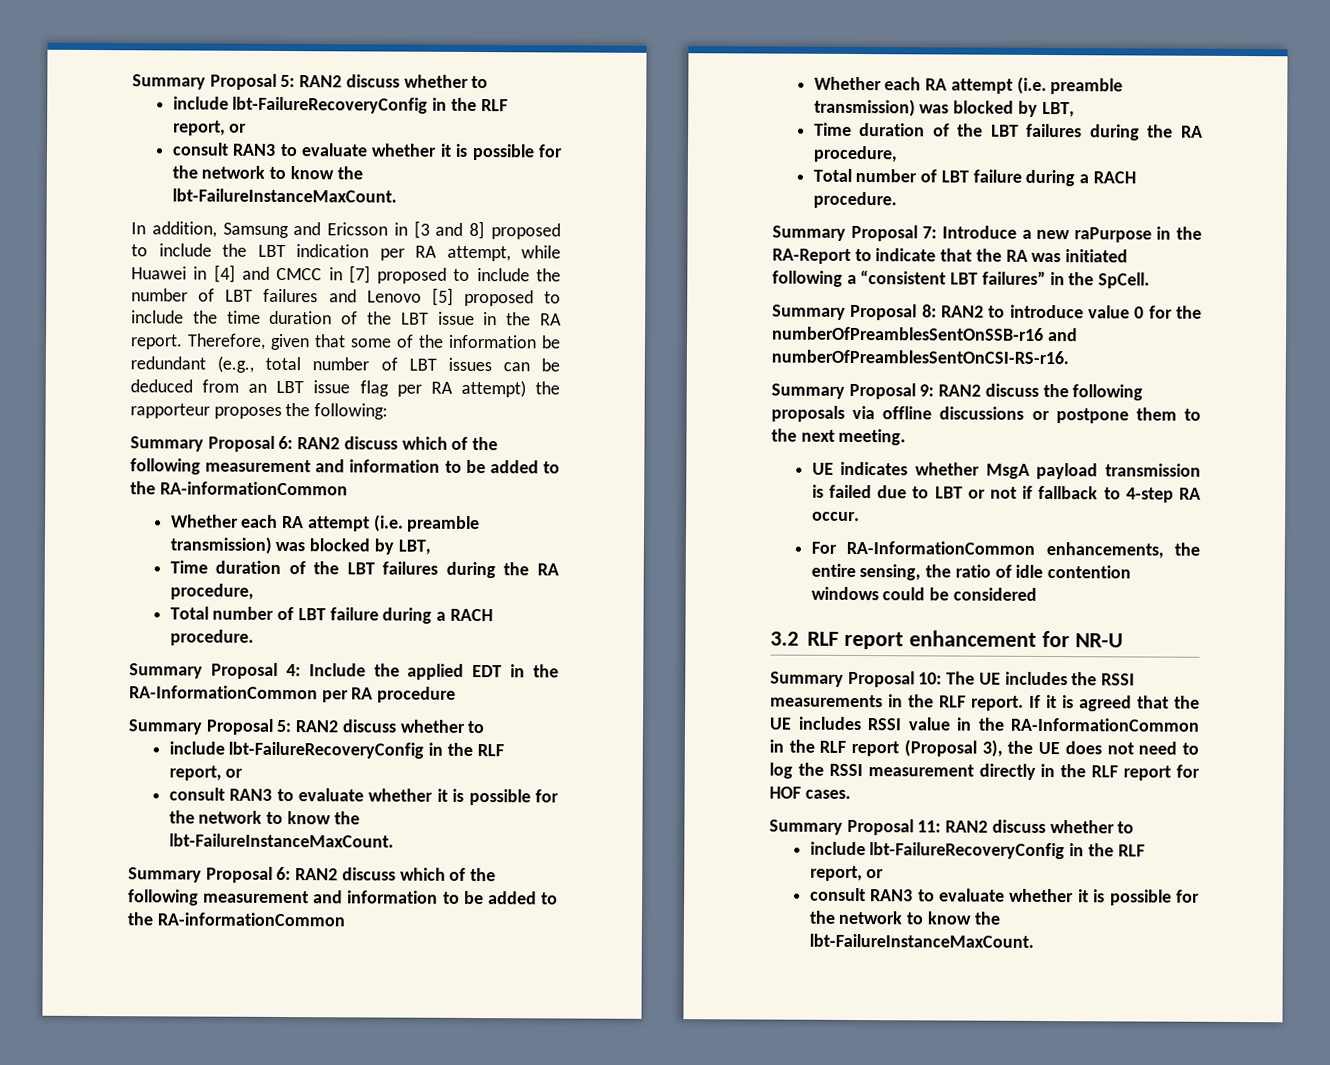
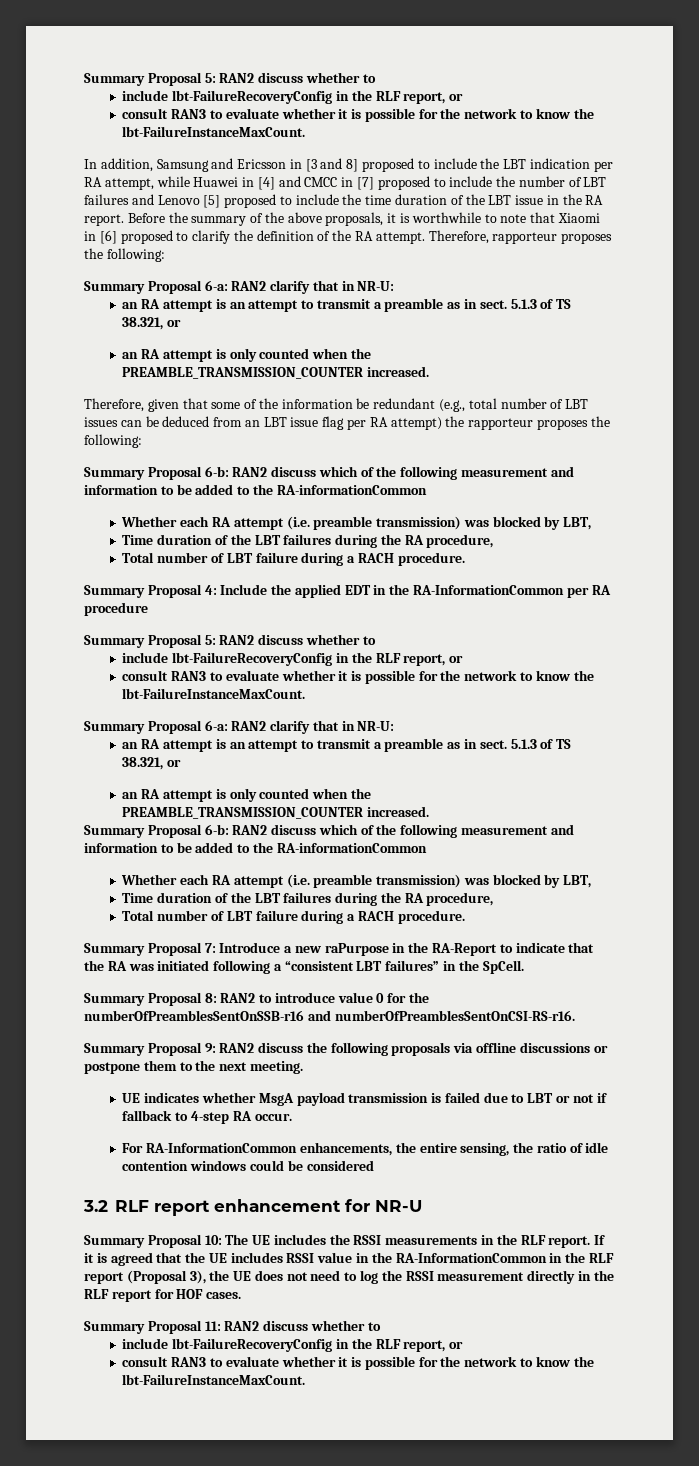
(183, 342) none -> [127,212,600,226] [84,230,613,244] [84,248,165,262] [84,280,395,294] [122,298,572,312] [122,317,182,330] [122,348,371,362] [122,366,430,379] Before the summary of the above proposals, it is worthwhile to note that Xiaomi in [6] proposed to clarify the definition of the RA attempt. Therefore, rapporteur proposes the following: // Summary Proposal 6-a: RAN2 clarify that in NR-U: // an RA attempt is an attempt to transmit a preamble as in sect. 5.1.3 of TS 38.321, or // an RA attempt is only counted when the PREAMBLE_TRANSMISSION_COUNTER increased. //
[278,435,294,450] 6: -> [204,466,229,477] 6-b:
[276,866,292,881] 6: -> [204,720,395,734] [122,738,572,752] [122,757,182,770] [122,788,371,802] [122,806,430,819] [84,824,229,838] 6-a: RAN2 clarify that in NR-U: // an RA attempt is an attempt to transmit a preamble as in sect. 5.1.3 of TS 38.321, or // an RA attempt is only counted when the PREAMBLE_TRANSMISSION_COUNTER increased. // Summary Proposal 6-b:

